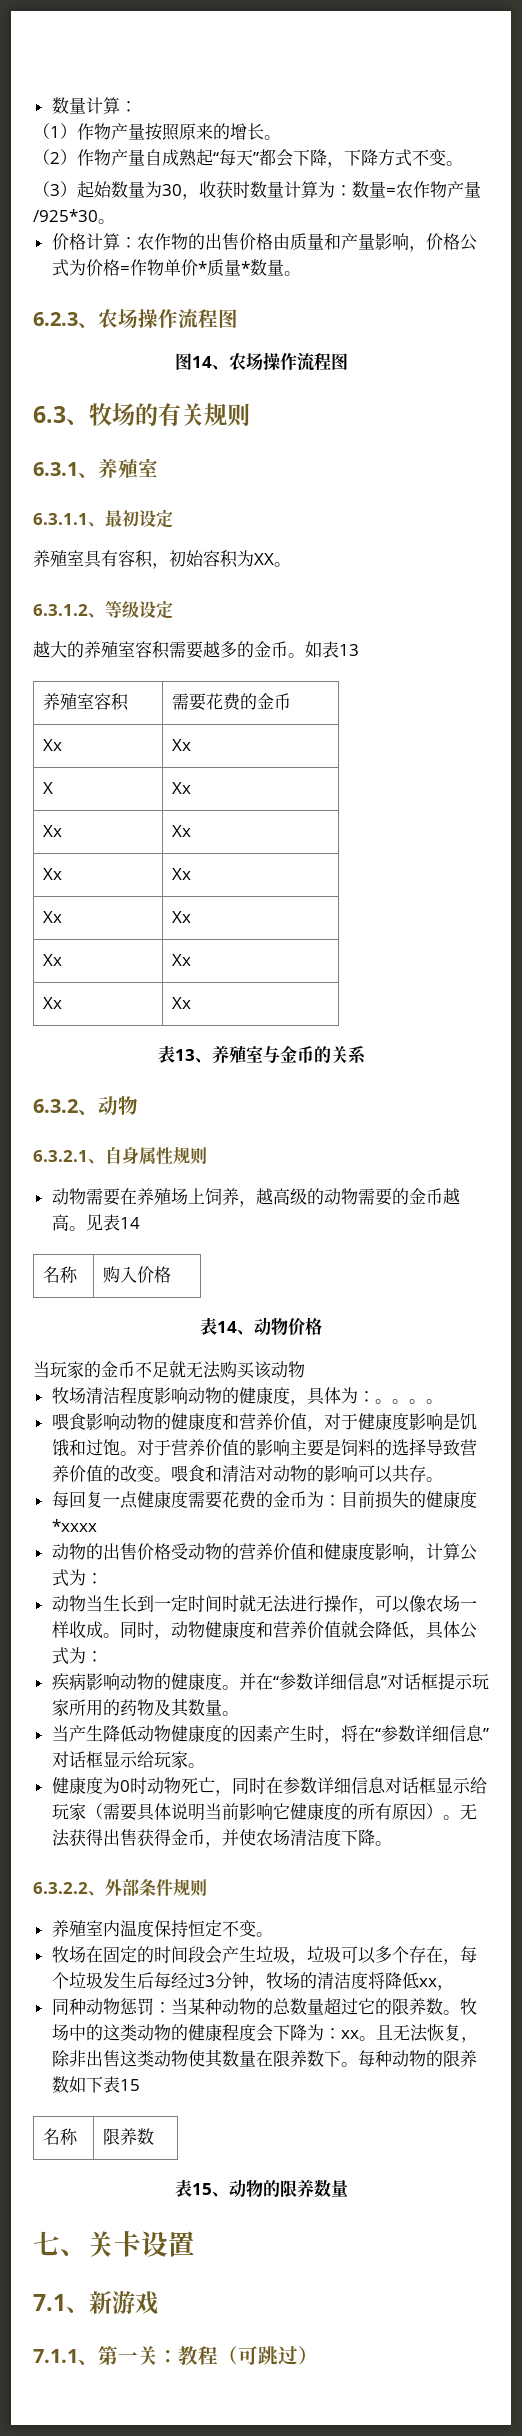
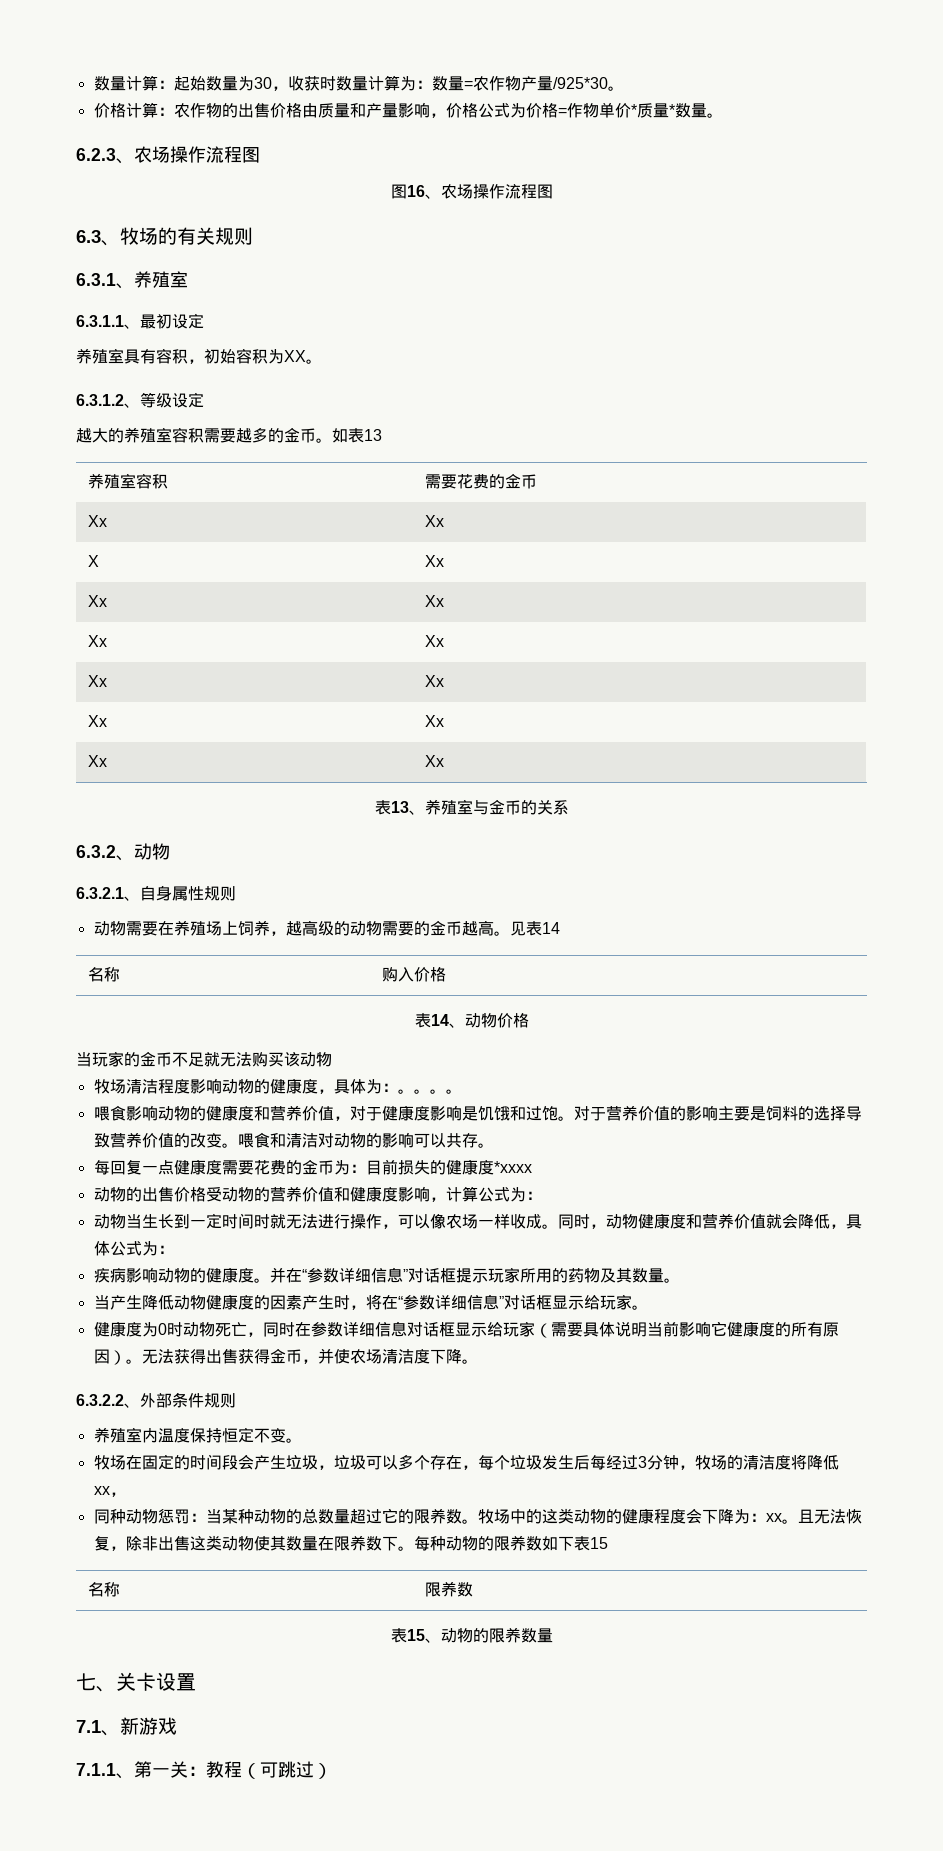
[33,123,281,141] [33,149,463,168] [33,181,77,197] // （1）作物产量按照原来的增长。 // （2）作物产量自成熟起“每天”都会下降，下降方式不变。 // （3） -> (174, 84) none
[191,356,212,368] 14 -> [406,185,425,197] 16

